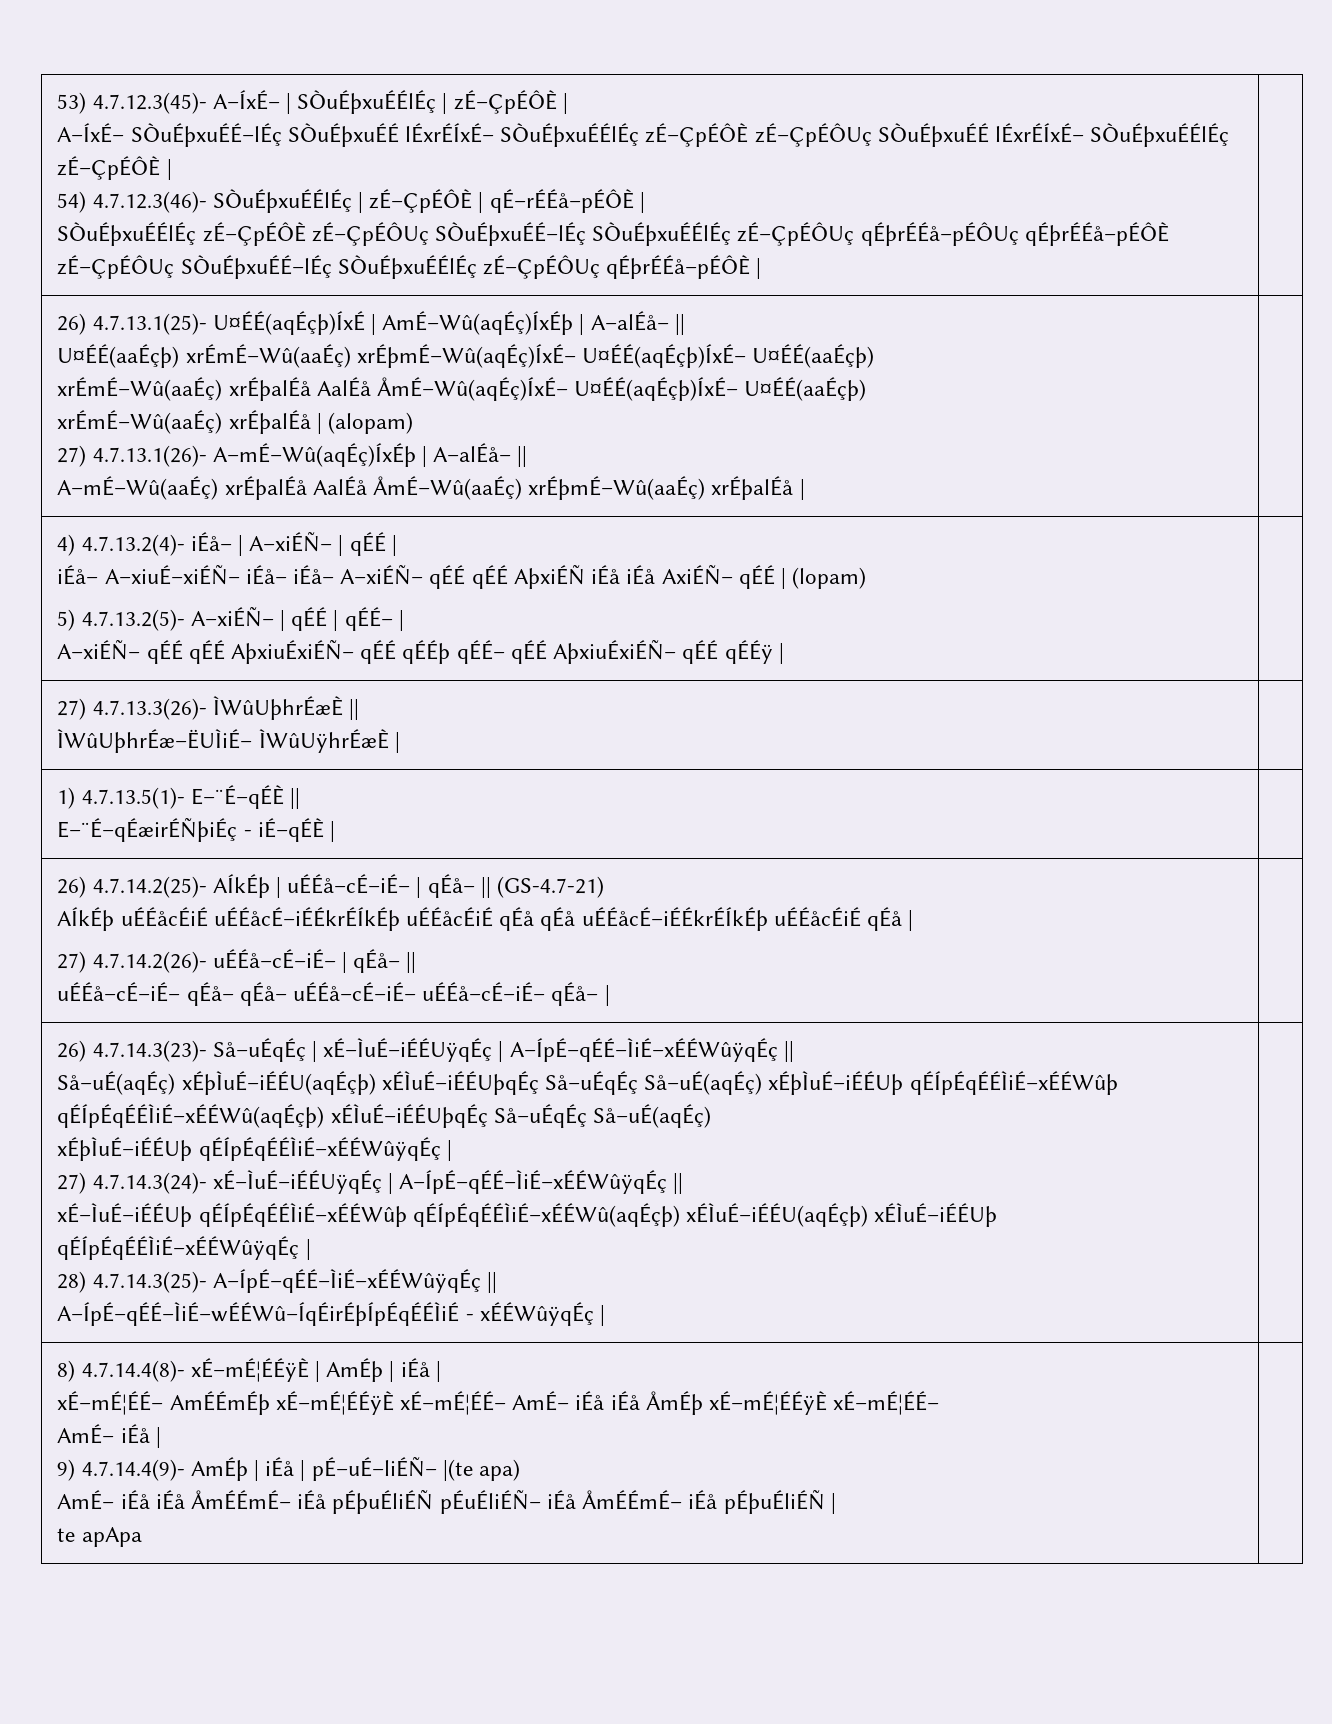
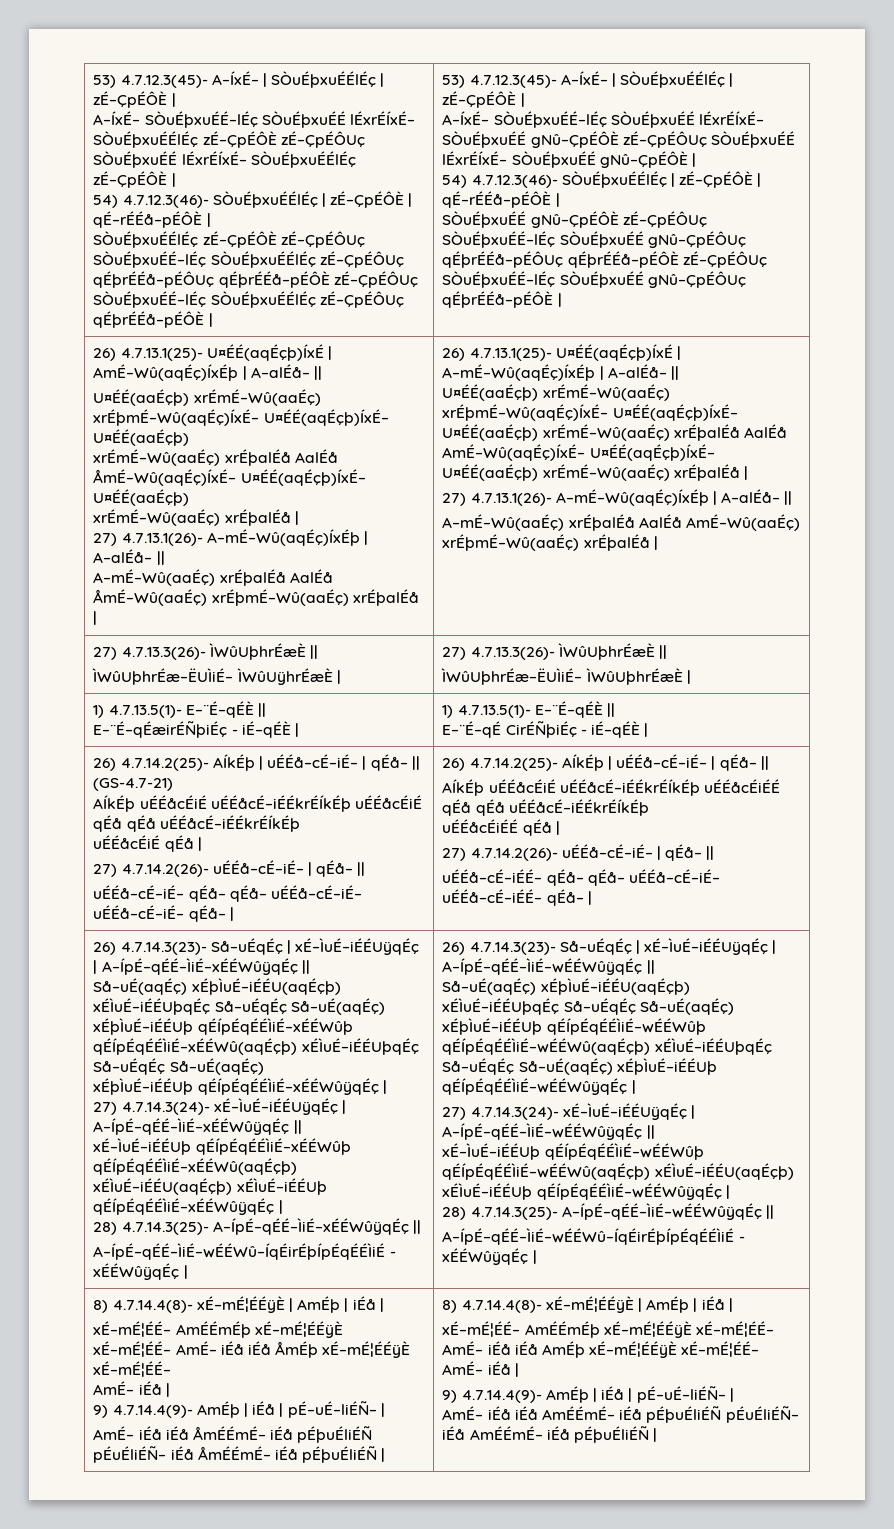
(762, 268) none -> [442,71,734,88] [442,91,525,108] [442,111,764,128] [442,131,795,148] [442,151,696,168] [442,171,762,188] [442,191,560,208] [442,211,707,228] [442,231,746,248] [442,251,767,268] [442,271,746,288] [442,291,562,308] 53) 4.7.12.3(45)- A–ÍxÉ– | SÒuÉþxuÉÉlÉç | zÉ–ÇpÉÔÈ | // A–ÍxÉ– SÒuÉþxuÉÉ–lÉç SÒuÉþxuÉÉ lÉxrÉÍxÉ– SÒuÉþxuÉÉ gNû–ÇpÉÔÈ zÉ–ÇpÉÔUç SÒuÉþxuÉÉ lÉxrÉÍxÉ– SÒuÉþxuÉÉ gNû–ÇpÉÔÈ | // 54) 4.7.12.3(46)- SÒuÉþxuÉÉlÉç | zÉ–ÇpÉÔÈ | qÉ–rÉÉå–pÉÔÈ | // SÒuÉþxuÉÉ gNû–ÇpÉÔÈ zÉ–ÇpÉÔUç SÒuÉþxuÉÉ–lÉç SÒuÉþxuÉÉ gNû–ÇpÉÔUç qÉþrÉÉå–pÉÔUç qÉþrÉÉå–pÉÔÈ zÉ–ÇpÉÔUç SÒuÉþxuÉÉ–lÉç SÒuÉþxuÉÉ gNû–ÇpÉÔUç qÉþrÉÉå–pÉÔÈ |
[328,412,414,434] (alopam) -> (299, 518) none
[57,531,397,556] [57,564,867,589] [57,606,404,631] [57,639,784,664] // 4) 4.7.13.2(4)- iÉå– | A–xiÉÑ– | qÉÉ | // iÉå– A–xiuÉ–xiÉÑ– iÉå– iÉå– A–xiÉÑ– qÉÉ qÉÉ AþxiÉÑ iÉå iÉå AxiÉÑ– qÉÉ | (lopam) // 5) 4.7.13.2(5)- A–xiÉÑ– | qÉÉ | qÉÉ– | // A–xiÉÑ– qÉÉ qÉÉ AþxiuÉxiÉÑ– qÉÉ qÉÉþ qÉÉ– qÉÉ AþxiuÉxiÉÑ– qÉÉ qÉÉÿ | | -> [442,344,681,361] [442,364,679,381] [442,384,670,401] [442,404,738,421] [442,424,787,441] [442,444,715,461] [442,464,748,481] [442,489,793,506] [442,514,800,531] [442,534,658,551] 26) 4.7.13.1(25)- U¤ÉÉ(aqÉçþ)ÍxÉ | A–mÉ–Wû(aqÉç)ÍxÉþ | A–alÉå– || // U¤ÉÉ(aaÉçþ) xrÉmÉ–Wû(aaÉç) xrÉþmÉ–Wû(aqÉç)ÍxÉ– U¤ÉÉ(aqÉçþ)ÍxÉ– U¤ÉÉ(aaÉçþ) xrÉmÉ–Wû(aaÉç) xrÉþalÉå AalÉå AmÉ–Wû(aqÉç)ÍxÉ– U¤ÉÉ(aqÉçþ)ÍxÉ– U¤ÉÉ(aaÉçþ) xrÉmÉ–Wû(aaÉç) xrÉþalÉå | // 27) 4.7.13.1(26)- A–mÉ–Wû(aqÉç)ÍxÉþ | A–alÉå– || // A–mÉ–Wû(aaÉç) xrÉþalÉå AalÉå AmÉ–Wû(aaÉç) xrÉþmÉ–Wû(aaÉç) xrÉþalÉå |
(400, 742) none -> [442,643,667,660] [441,668,691,685] 27) 4.7.13.3(26)- ÌWûUþhrÉæÈ || // ÌWûUþhrÉæ–ËUÌiÉ– ÌWûUþhrÉæÈ |
(336, 831) none -> [442,701,615,718] [442,721,649,738] 1) 4.7.13.5(1)- E–¨É–qÉÈ || // E–¨É–qÉ CirÉÑþiÉç - iÉ–qÉÈ |
(768, 919) none -> (300, 823) //
(610, 995) none -> [442,754,769,771] [442,779,780,796] [442,799,649,816] [442,819,560,836] [442,844,715,861] [442,869,720,886] [442,889,592,906] 26) 4.7.14.2(25)- AÍkÉþ | uÉÉå–cÉ–iÉ– | qÉå– || // AÍkÉþ uÉÉåcÉiÉ uÉÉåcÉ–iÉÉkrÉÍkÉþ uÉÉåcÉiÉÉ qÉå qÉå uÉÉåcÉ–iÉÉkrÉÍkÉþ // uÉÉåcÉiÉÉ qÉå | // 27) 4.7.14.2(26)- uÉÉå–cÉ–iÉ– | qÉå– || // uÉÉå–cÉ–iÉÉ– qÉå– qÉå– uÉÉå–cÉ–iÉ– uÉÉå–cÉ–iÉÉ– qÉå– |
(606, 1315) none -> [442,938,777,955] [442,958,655,975] [442,978,690,995] [442,998,734,1015] [442,1018,706,1035] [442,1038,772,1055] [442,1058,717,1075] [442,1078,636,1095] [442,1103,695,1120] [442,1123,655,1140] [442,1143,704,1160] [442,1163,794,1180] [442,1183,730,1200] [442,1203,774,1220] [442,1228,745,1245] [442,1248,537,1265] 26) 4.7.14.3(23)- Så–uÉqÉç | xÉ–ÌuÉ–iÉÉUÿqÉç | A–ÍpÉ–qÉÉ–ÌiÉ–wÉÉWûÿqÉç || // Så–uÉ(aqÉç) xÉþÌuÉ–iÉÉU(aqÉçþ) xÉÌuÉ–iÉÉUþqÉç Så–uÉqÉç Så–uÉ(aqÉç) xÉþÌuÉ–iÉÉUþ qÉÍpÉqÉÉÌiÉ–wÉÉWûþ qÉÍpÉqÉÉÌiÉ–wÉÉWû(aqÉçþ) xÉÌuÉ–iÉÉUþqÉç Så–uÉqÉç Så–uÉ(aqÉç) xÉþÌuÉ–iÉÉUþ qÉÍpÉqÉÉÌiÉ–wÉÉWûÿqÉç | // 27) 4.7.14.3(24)- xÉ–ÌuÉ–iÉÉUÿqÉç | A–ÍpÉ–qÉÉ–ÌiÉ–wÉÉWûÿqÉç || // xÉ–ÌuÉ–iÉÉUþ qÉÍpÉqÉÉÌiÉ–wÉÉWûþ qÉÍpÉqÉÉÌiÉ–wÉÉWû(aqÉçþ) xÉÌuÉ–iÉÉU(aqÉçþ) xÉÌuÉ–iÉÉUþ qÉÍpÉqÉÉÌiÉ–wÉÉWûÿqÉç | // 28) 4.7.14.3(25)- A–ÍpÉ–qÉÉ–ÌiÉ–wÉÉWûÿqÉç || // A–ÍpÉ–qÉÉ–ÌiÉ–wÉÉWû–ÍqÉirÉþÍpÉqÉÉÌiÉ - xÉÉWûÿqÉç |
[442,1459,521,1481] |(te apa) -> [380,1403,385,1417] |
[57,1527,142,1547] // te apApa | -> [442,1296,733,1313] [442,1321,774,1338] [442,1341,760,1358] [442,1361,519,1377] [442,1386,734,1403] [442,1406,799,1423] [442,1426,658,1443] | 8) 4.7.14.4(8)- xÉ–mÉ¦ÉÉÿÈ | AmÉþ | iÉå | // xÉ–mÉ¦ÉÉ– AmÉÉmÉþ xÉ–mÉ¦ÉÉÿÈ xÉ–mÉ¦ÉÉ– AmÉ– iÉå iÉå AmÉþ xÉ–mÉ¦ÉÉÿÈ xÉ–mÉ¦ÉÉ– AmÉ– iÉå | // 9) 4.7.14.4(9)- AmÉþ | iÉå | pÉ–uÉ–liÉÑ– | // AmÉ– iÉå iÉå AmÉÉmÉ– iÉå pÉþuÉliÉÑ pÉuÉliÉÑ– iÉå AmÉÉmÉ– iÉå pÉþuÉliÉÑ |

